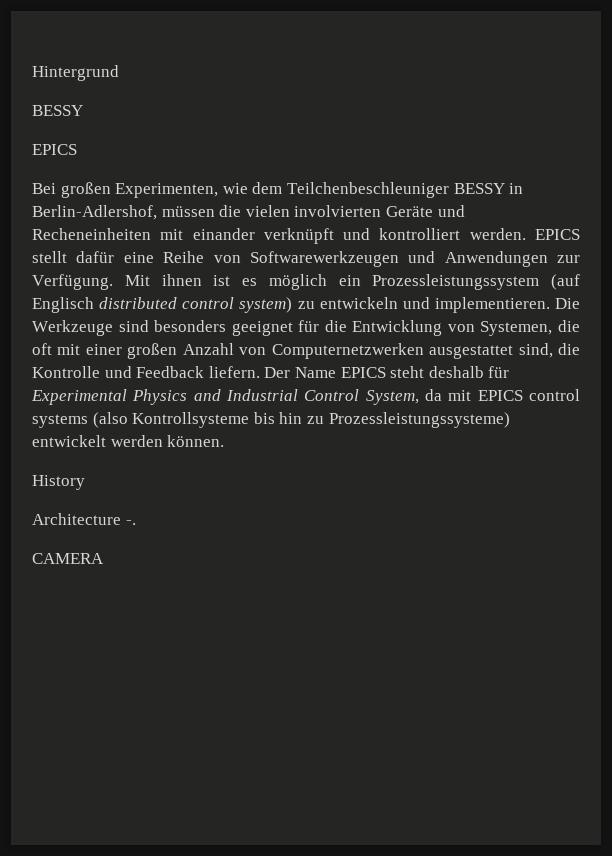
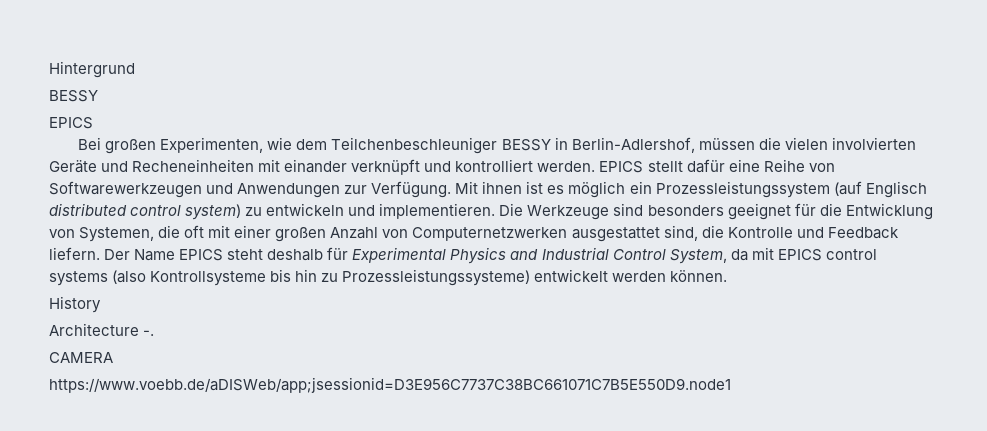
(104, 558) none -> [49,377,731,393] // https://www.voebb.de/aDISWeb/app;jsessionid=D3E956C7737C38BC661071C7B5E550D9.node1

